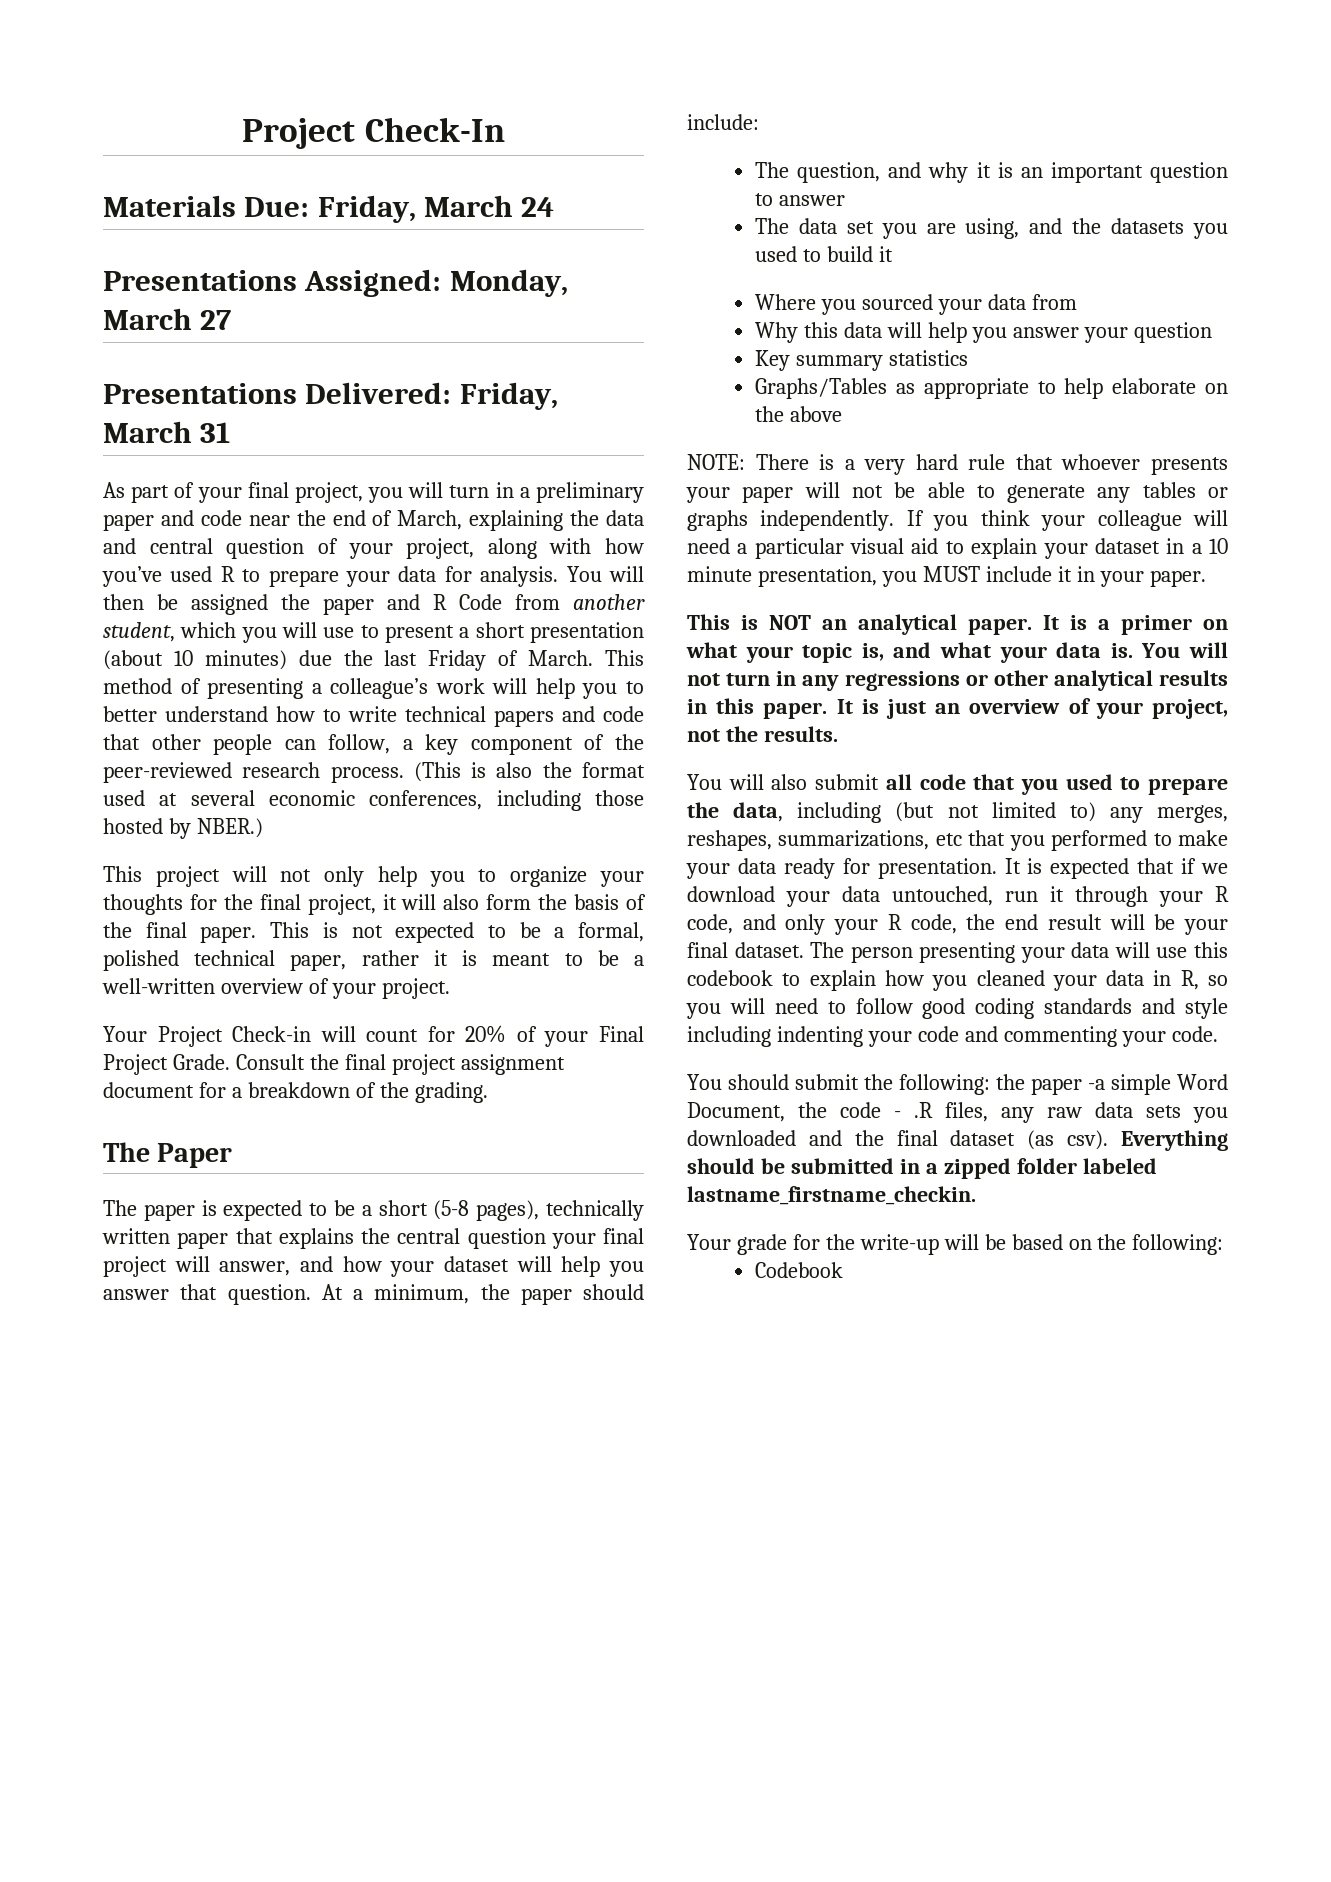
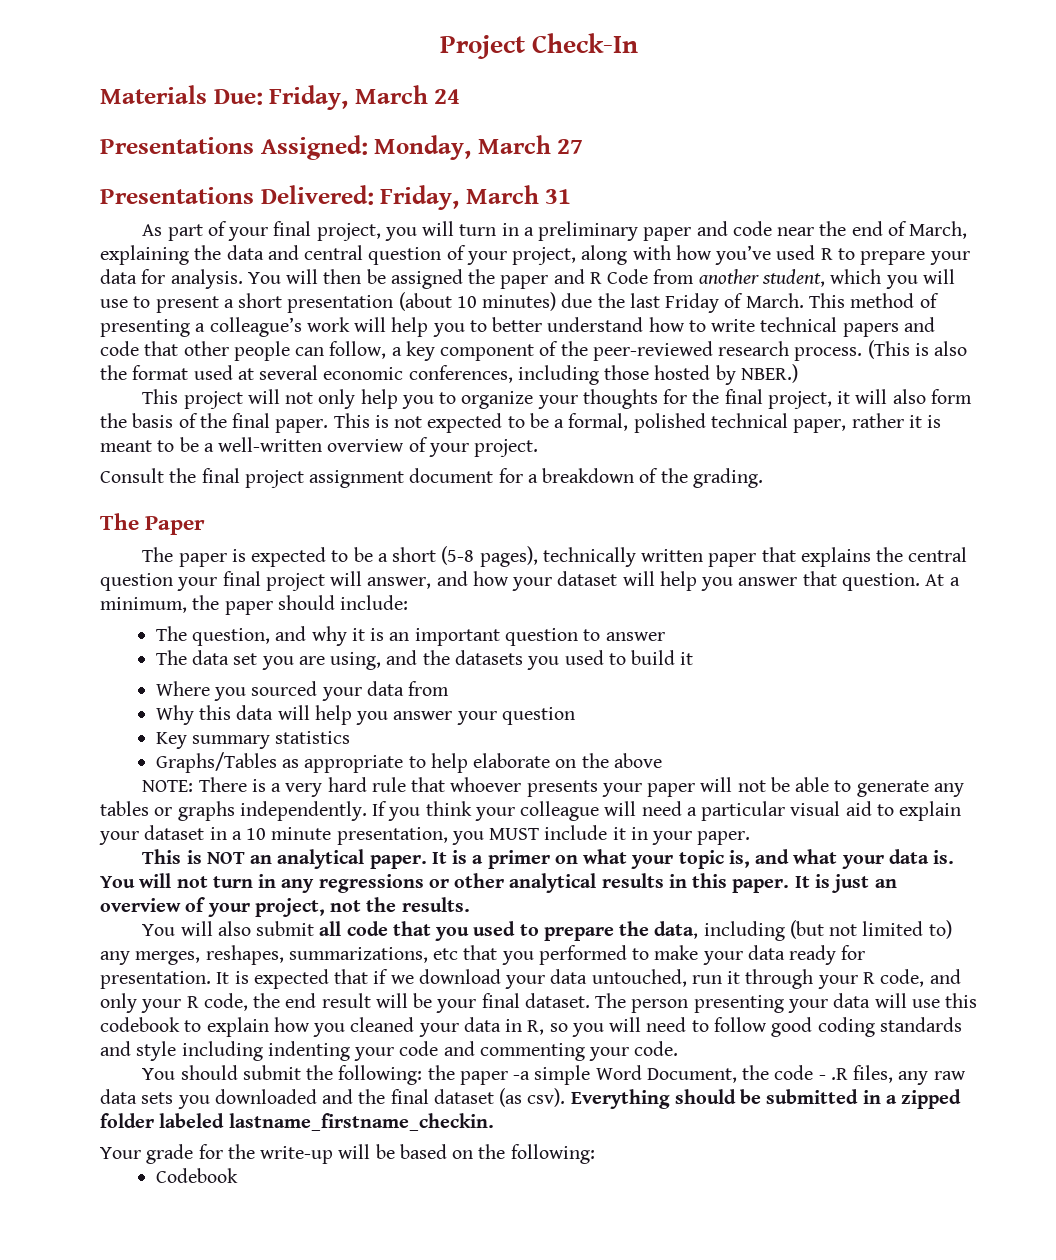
[103,1025,644,1047] [103,1054,230,1075] Your Project Check-in will count for 20% of your Final Project Grade. -> (539, 448) none

